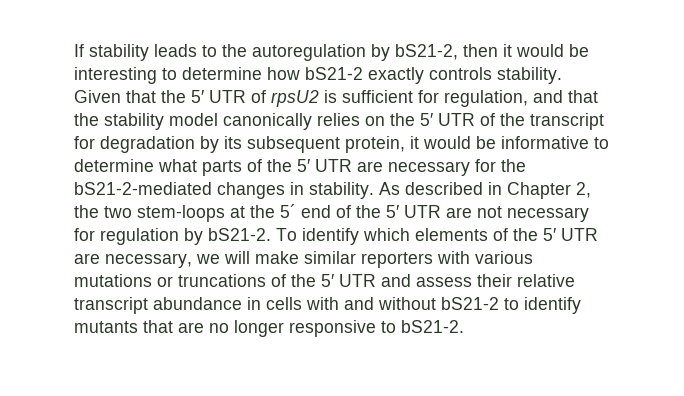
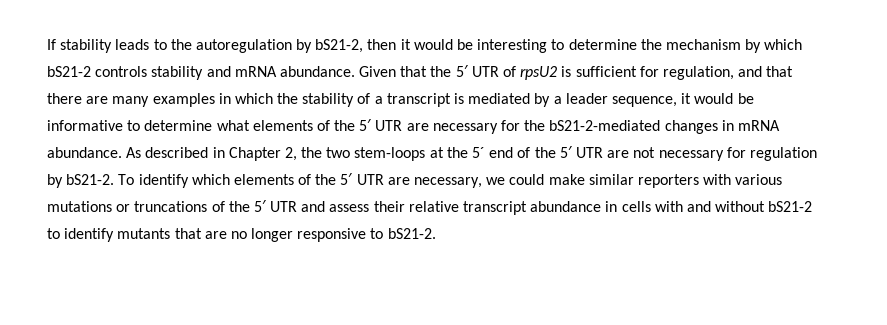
[267,67,562,84] how bS21-2 exactly controls stability. -> [640,39,803,53] [47,66,355,80] the mechanism by which bS21-2 controls stability and mRNA abundance.
[74,113,604,130] [74,136,405,153] the stability model canonically relies on the 5′ UTR of the transcript for degradation by its subsequent protein, -> [47,93,677,107] there are many examples in which the stability of a transcript is mediated by a leader sequence,
[202,160,242,176] parts -> [252,120,313,131] elements
[309,182,374,199] stability. -> [737,120,780,131] [47,147,122,158] mRNA abundance.
[224,251,250,264] will -> [509,174,545,185] could

